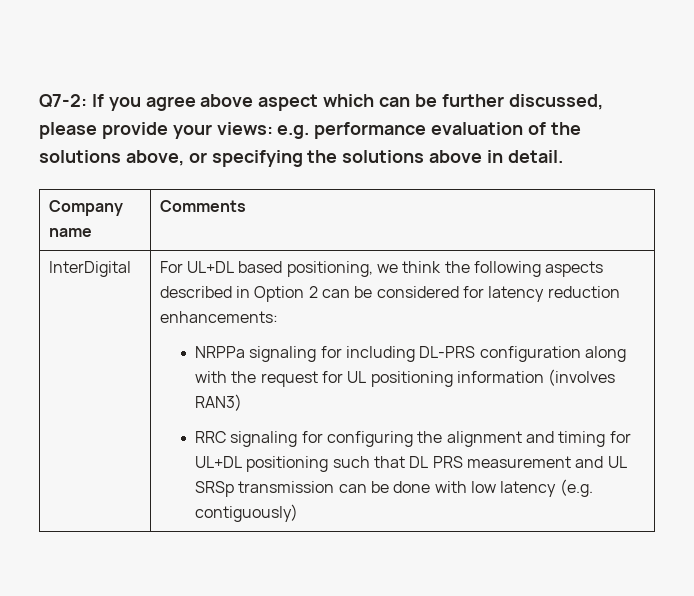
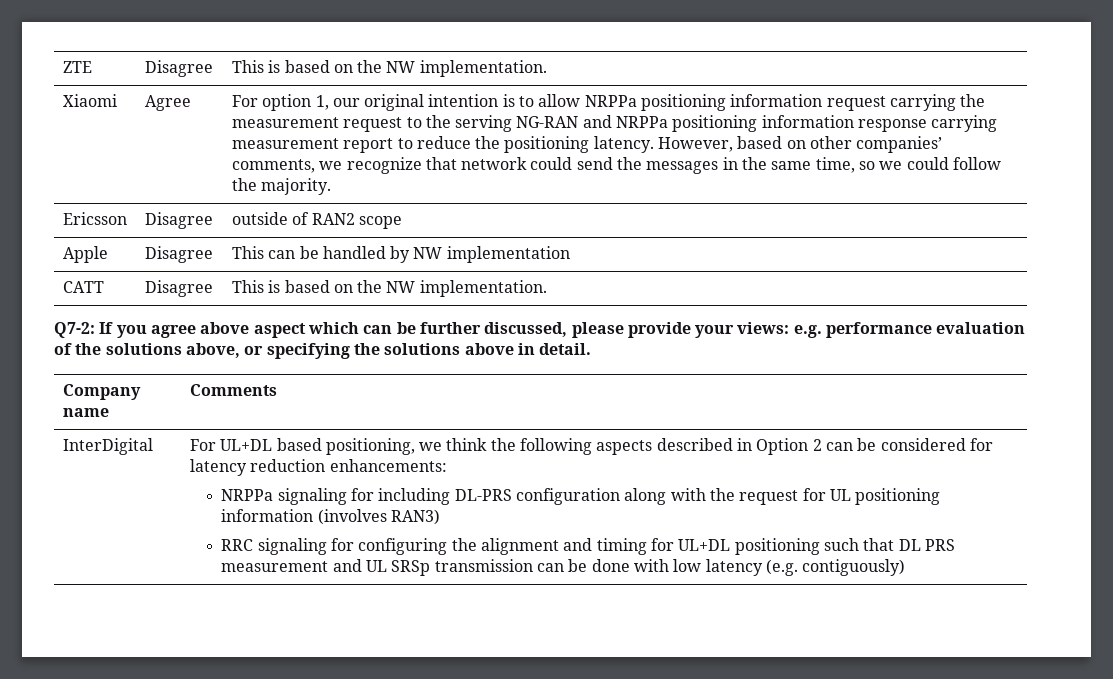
(39, 101) none -> [62,61,92,73] [144,60,213,77] [231,60,547,77] [62,94,117,107] [144,95,191,111] [231,94,986,111] [231,115,998,132] [231,136,943,153] [231,157,1001,174] [231,178,332,195] [62,212,127,225] [144,212,213,229] [231,212,402,229] [62,246,108,263] [144,246,213,263] [231,246,570,263] [62,281,104,293] [144,280,213,297] [231,280,547,297] ZTE | Disagree | This is based on the NW implementation. // Xiaomi | Agree | For option 1, our original intention is to allow NRPPa positioning information request carrying the measurement request to the serving NG-RAN and NRPPa positioning information response carrying measurement report to reduce the positioning latency. However, based on other companies’ comments, we recognize that network could send the messages in the same time, so we could follow the majority. // Ericsson | Disagree | outside of RAN2 scope // Apple | Disagree | This can be handled by NW implementation // CATT | Disagree | This is based on the NW implementation. //

